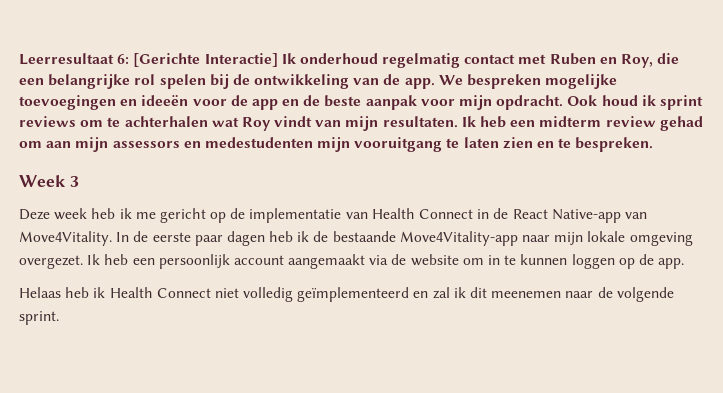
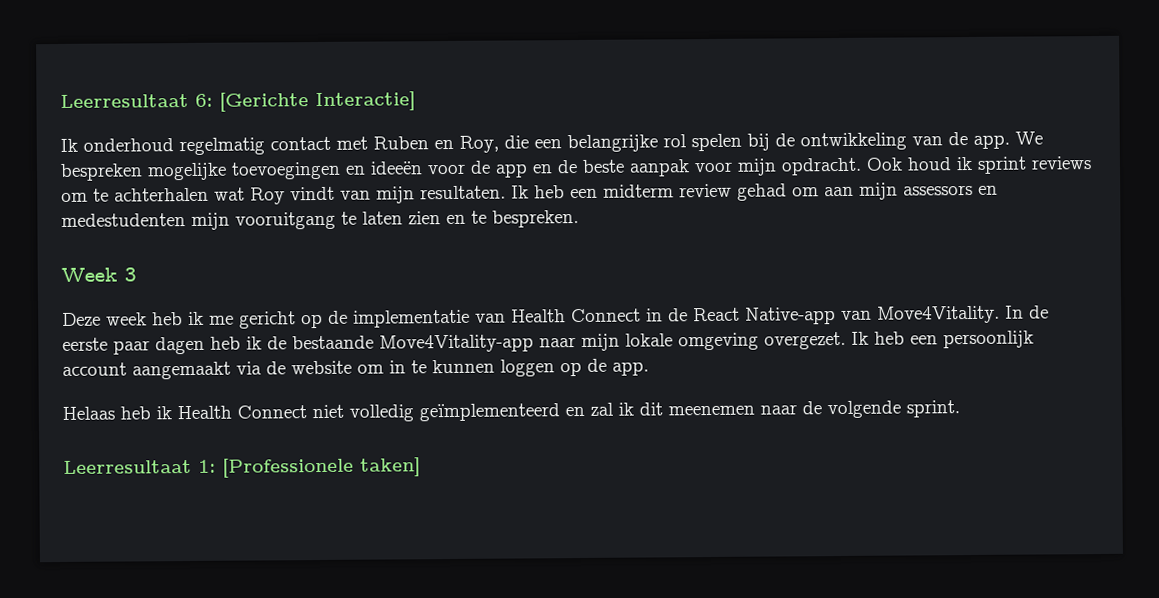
(278, 60) none -> (416, 101) //
(59, 318) none -> [63,457,421,478] // Leerresultaat 1: [Professionele taken]

